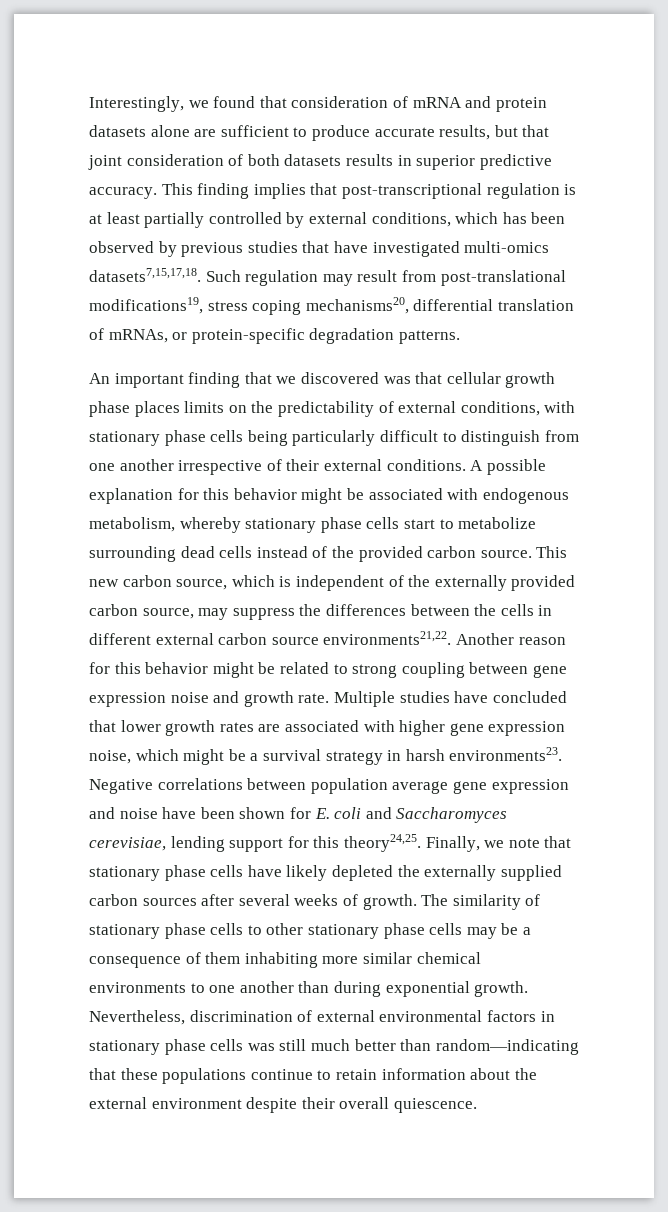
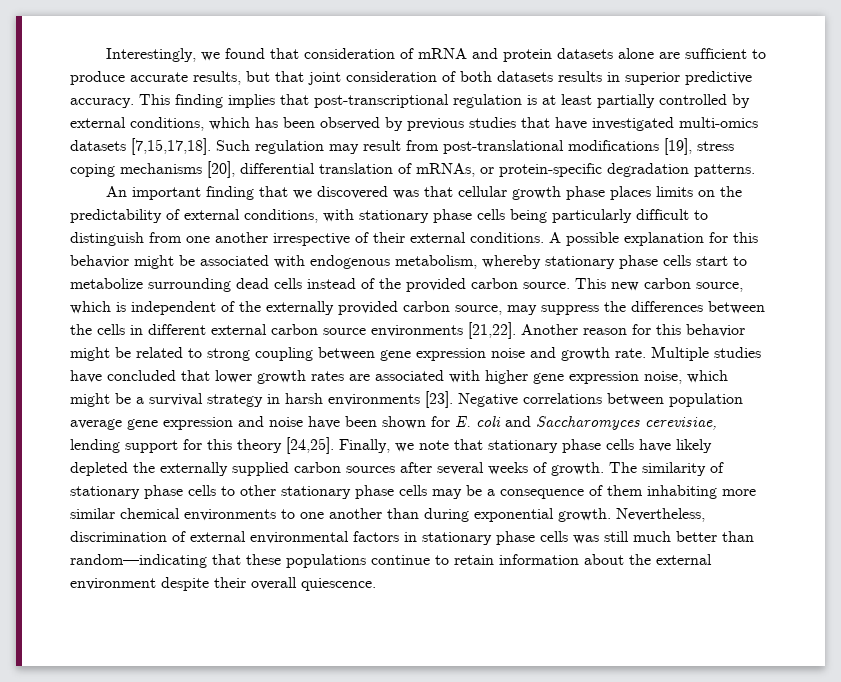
[89,268,201,282] datasets7,15,17,18. -> [70,138,211,155] datasets [7,15,17,18].
[89,297,409,315] modifications19, stress coping mechanisms20, -> [568,138,734,155] [70,161,235,178] modifications [19], stress coping mechanisms [20],
[323,631,452,645] environments21,22. -> [371,322,516,339] environments [21,22].
[449,747,563,761] environments23. -> [328,391,453,408] environments [23].
[343,834,421,852] theory24,25. -> [237,437,334,454] theory [24,25].

